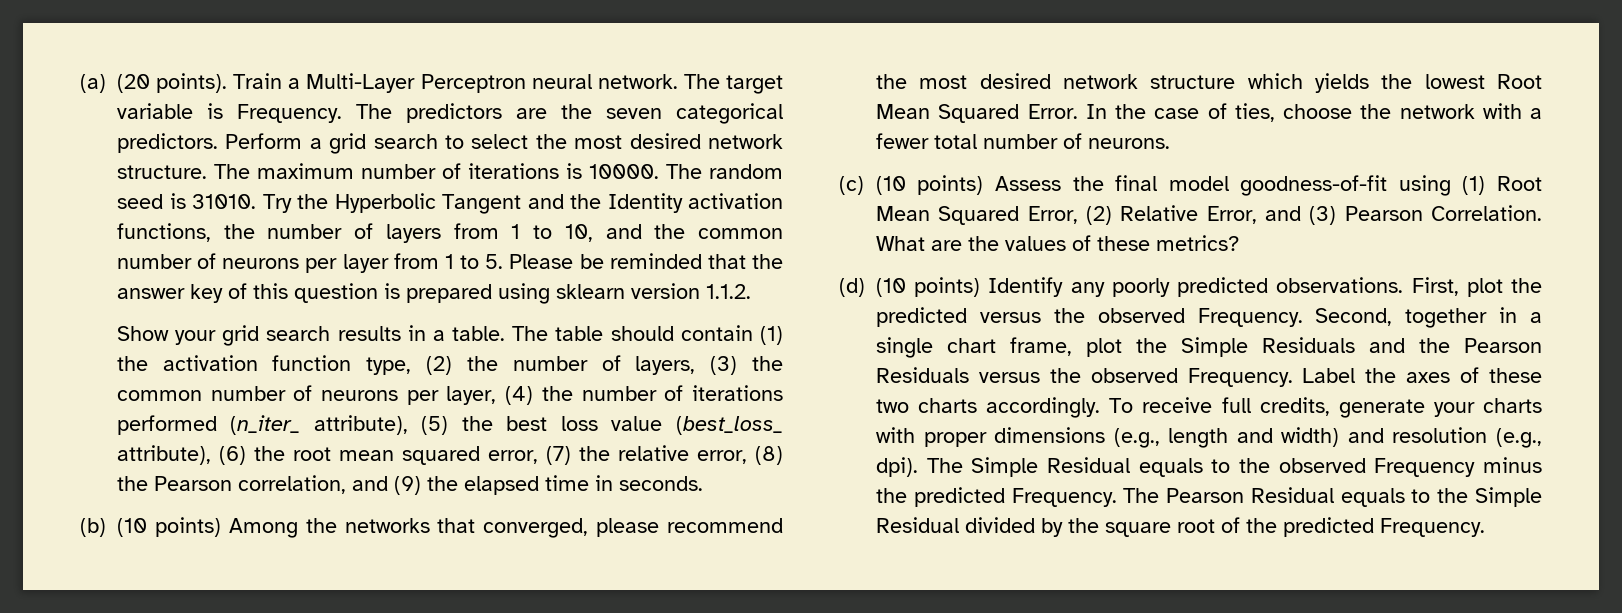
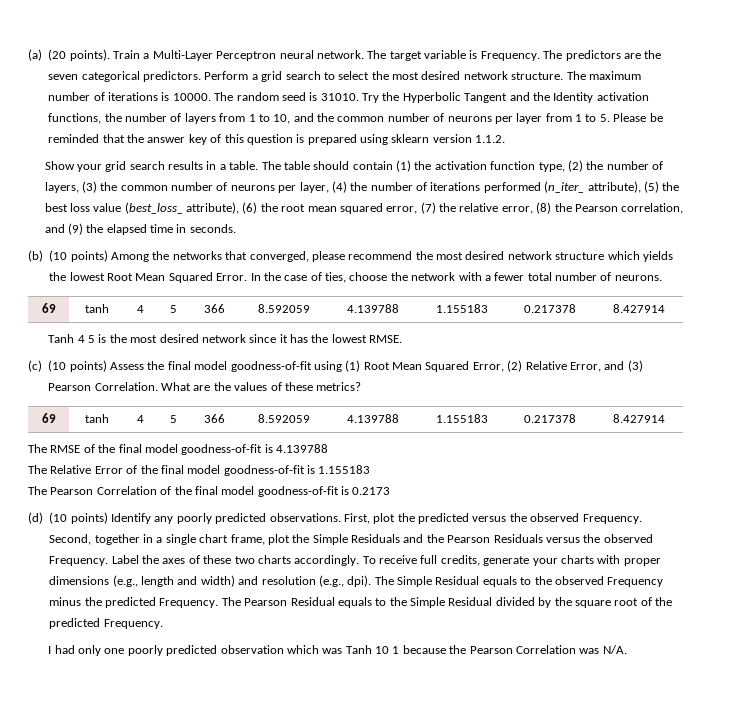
(1170, 143) none -> [42,303,56,313] [84,304,109,313] [136,305,144,313] [169,305,177,313] [204,304,225,313] [258,304,310,313] [347,304,399,313] [435,304,488,313] [524,304,576,313] [612,304,665,313] [48,334,403,343] // 69 | tanh | 4 | 5 | 366 | 8.592059 | 4.139788 | 1.155183 | 0.217378 | 8.427914 // Tanh 4 5 is the most desired network since it has the lowest RMSE.
(1239, 243) none -> [42,413,56,423] [84,414,109,423] [136,415,144,423] [169,415,177,423] [204,414,225,423] [258,414,310,423] [347,414,399,423] [435,414,488,423] [524,414,576,423] [612,414,665,423] [28,444,328,455] [28,465,371,476] [28,486,391,497] // 69 | tanh | 4 | 5 | 366 | 8.592059 | 4.139788 | 1.155183 | 0.217378 | 8.427914 // The RMSE of the final model goodness-of-fit is 4.139788 // The Relative Error of the final model goodness-of-fit is 1.155183 // The Pearson Correlation of the final model goodness-of-fit is 0.2173
(1485, 527) none -> [48,645,627,656] // I had only one poorly predicted observation which was Tanh 10 1 because the Pearson Correlation was N/A.

